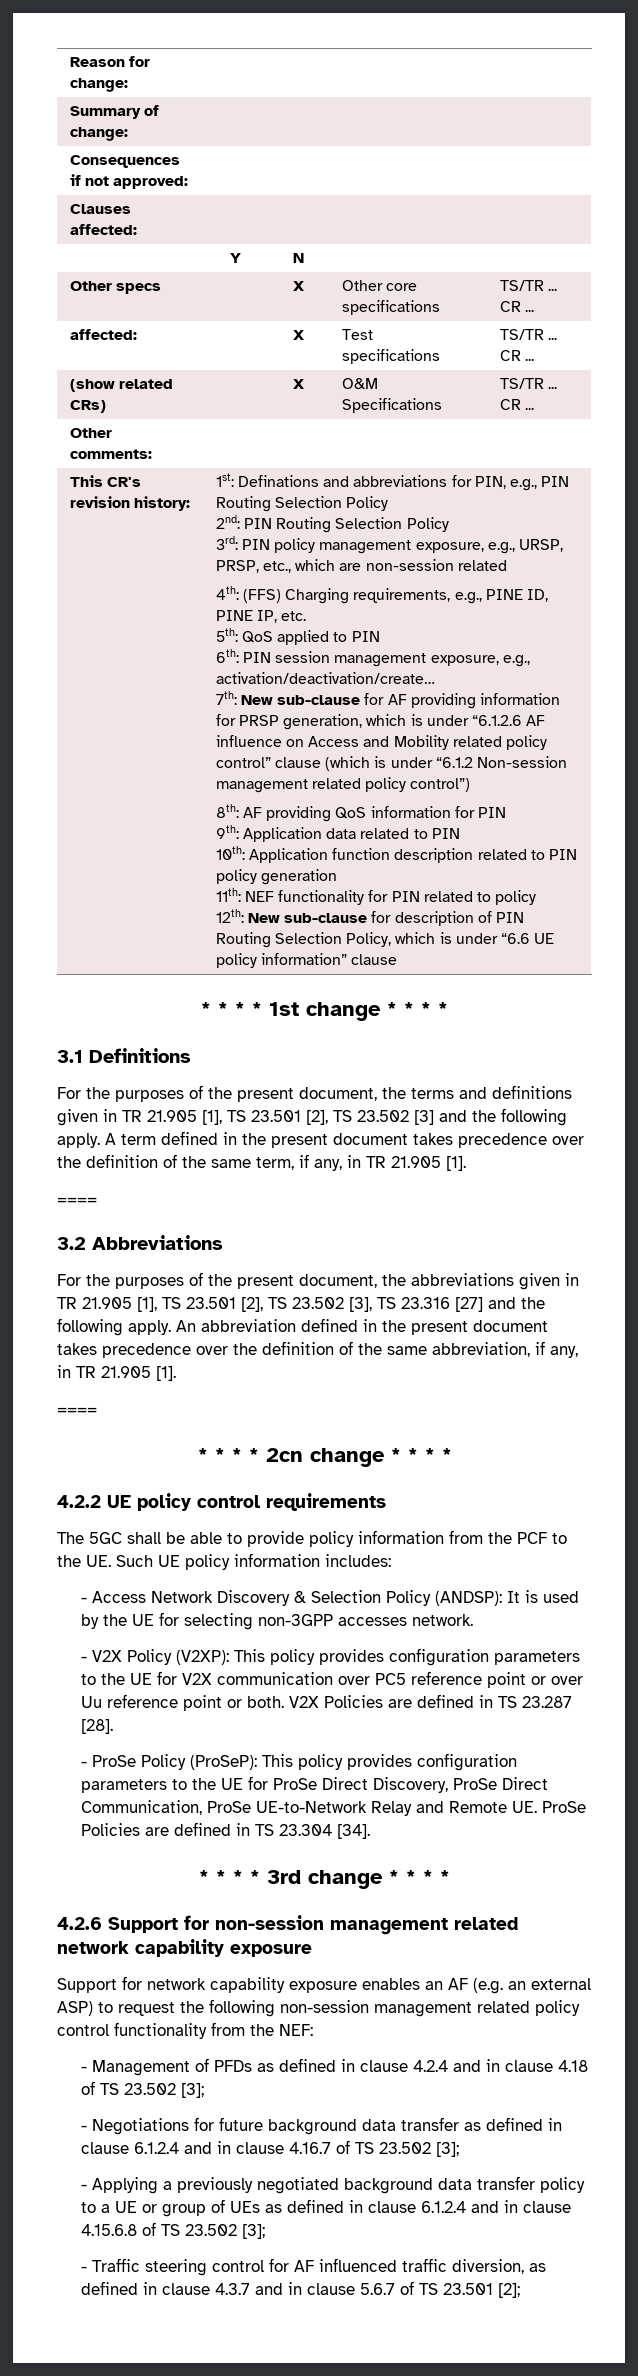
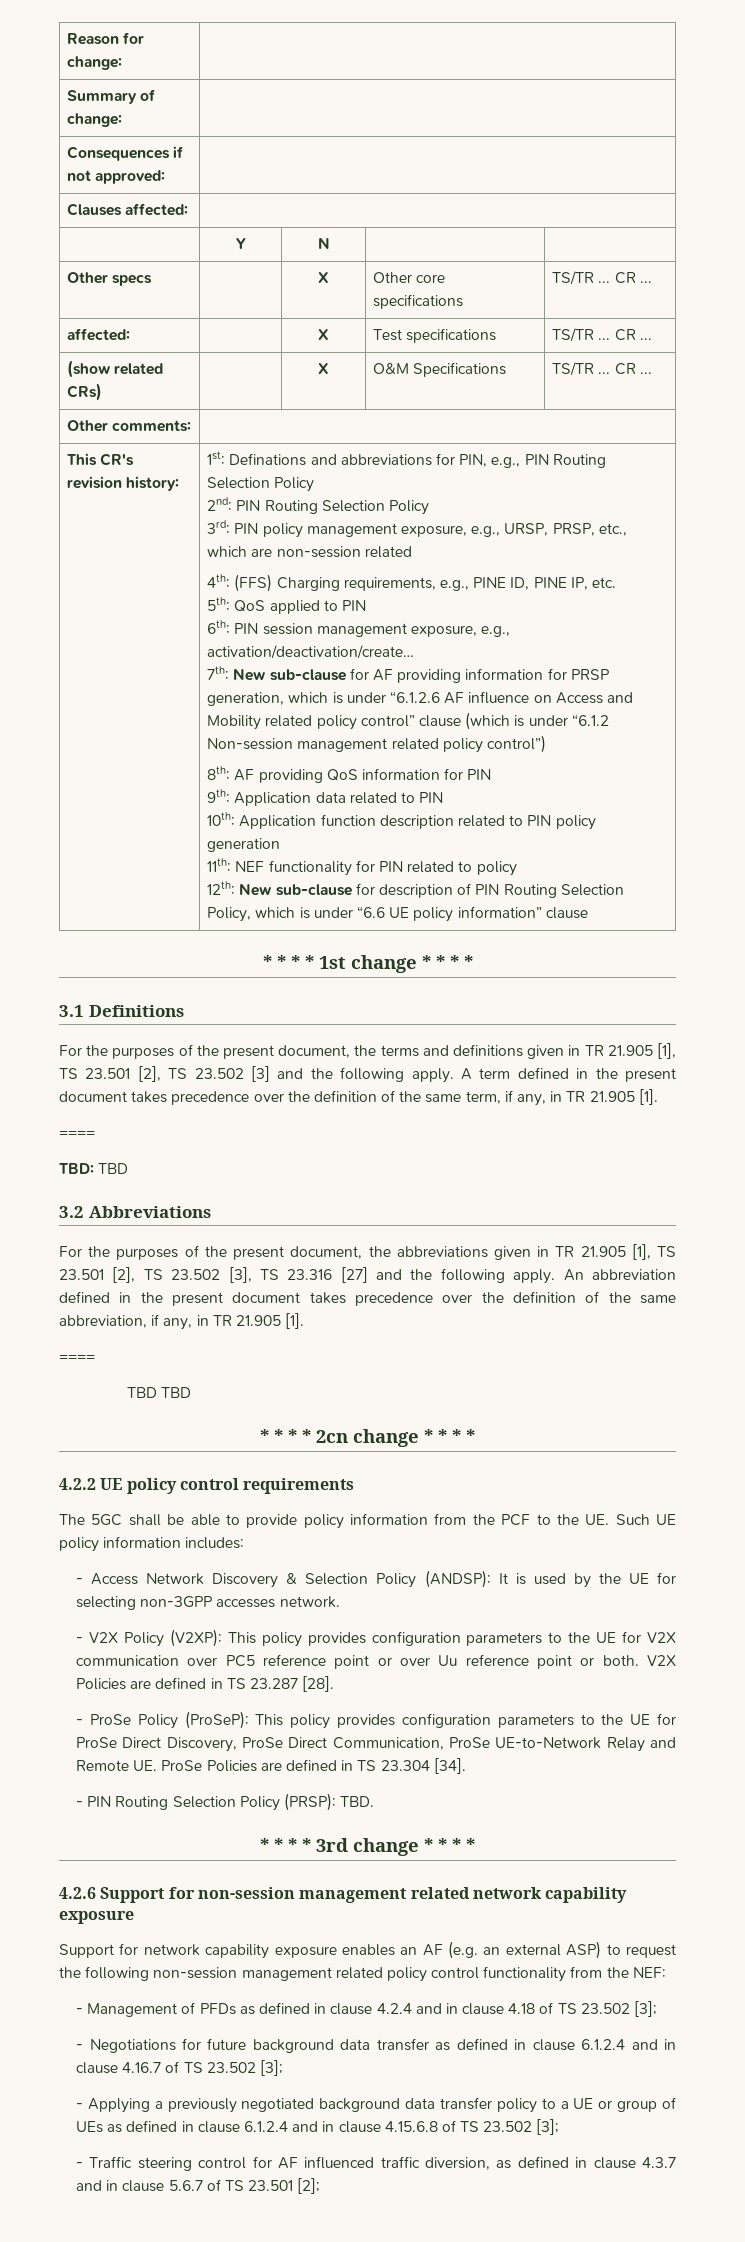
(97, 1200) none -> [59,1163,129,1174] // TBD: TBD
(97, 1410) none -> [127,1387,192,1398] // TBD TBD
(371, 1831) none -> [76,1793,375,1811] // - PIN Routing Selection Policy (PRSP): TBD.

